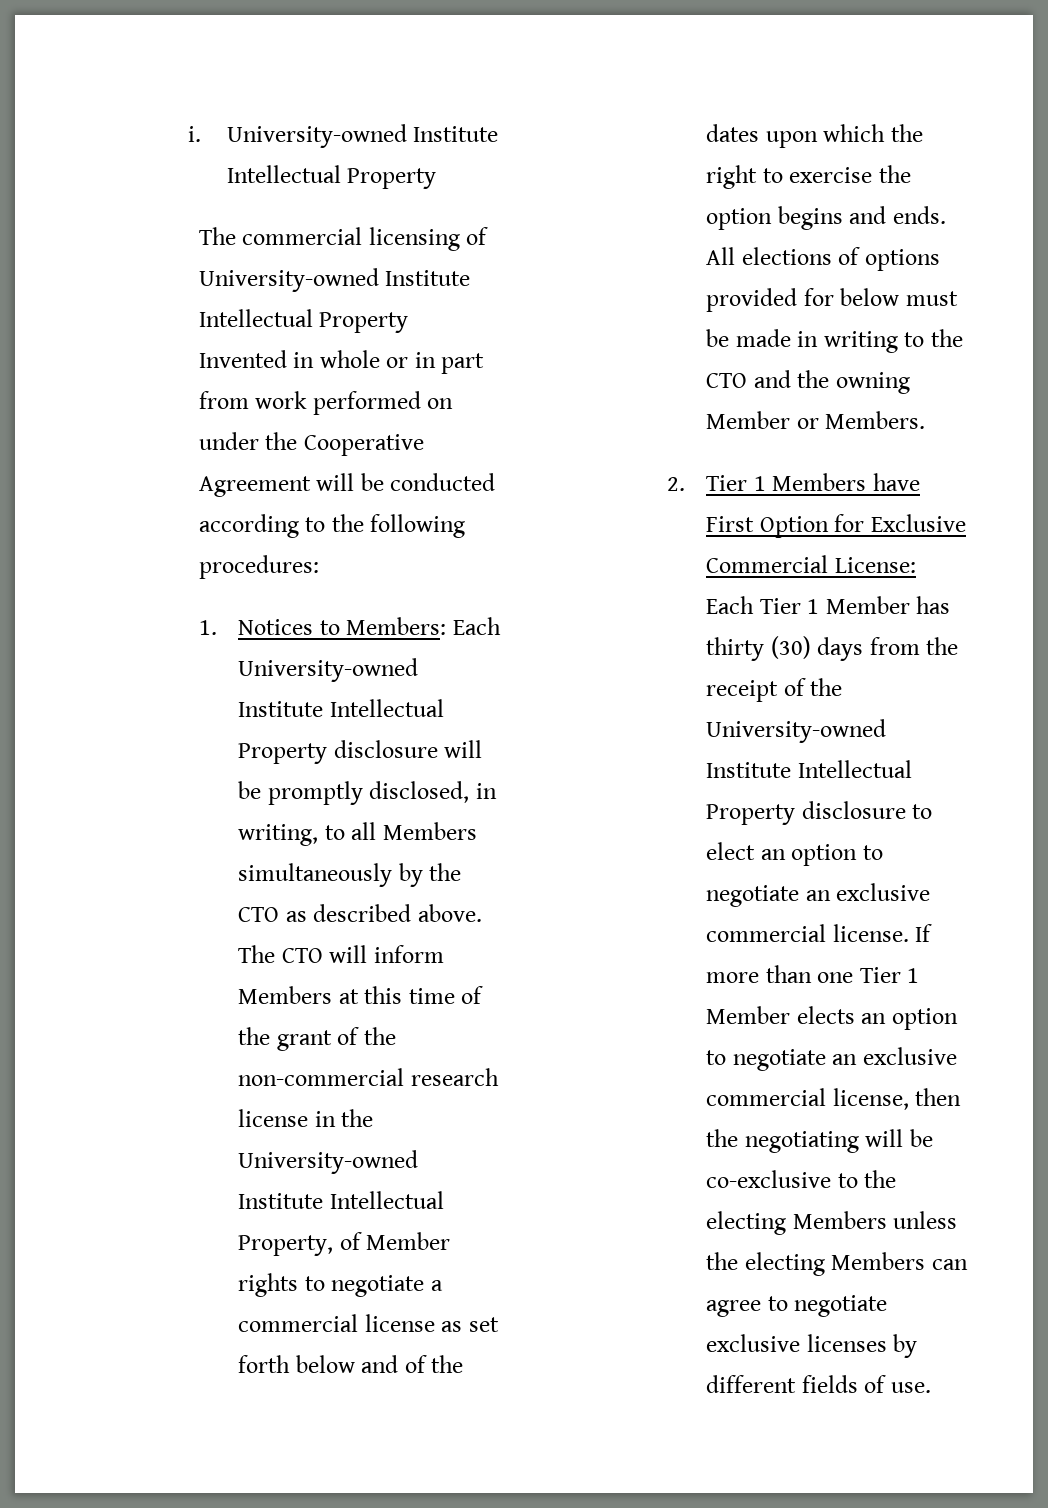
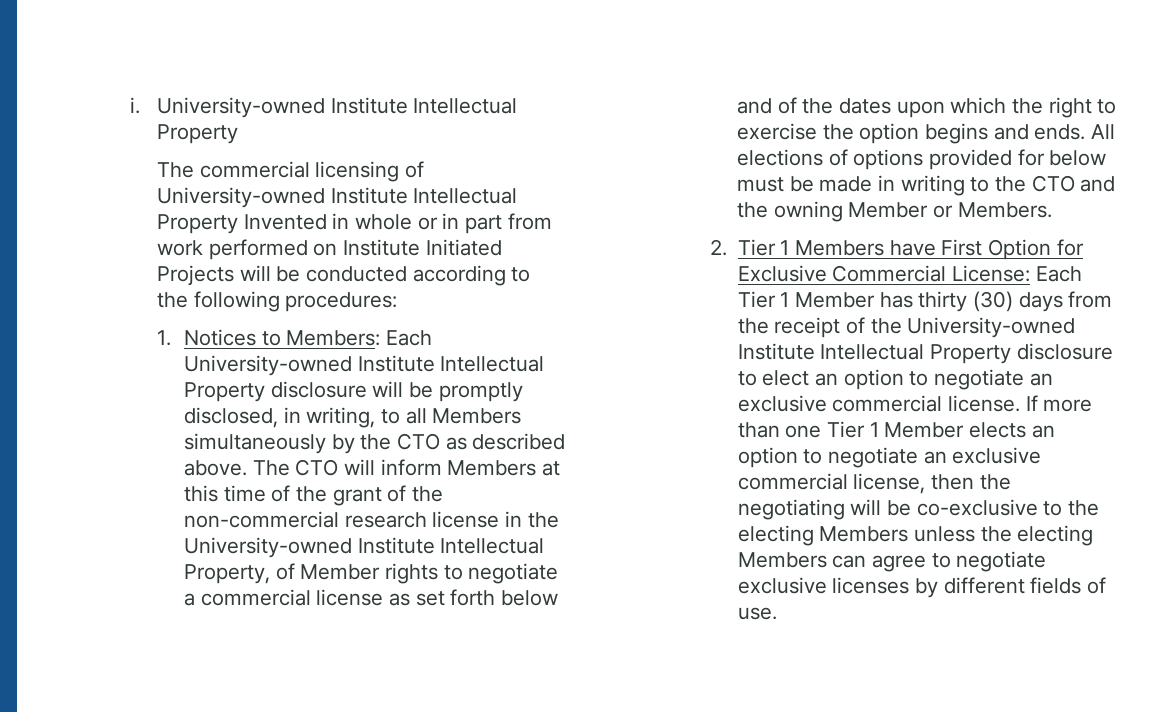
[199,432,424,456] [199,476,311,497] under the Cooperative Agreement -> [343,239,502,256] [157,265,235,286] Institute Initiated Projects

